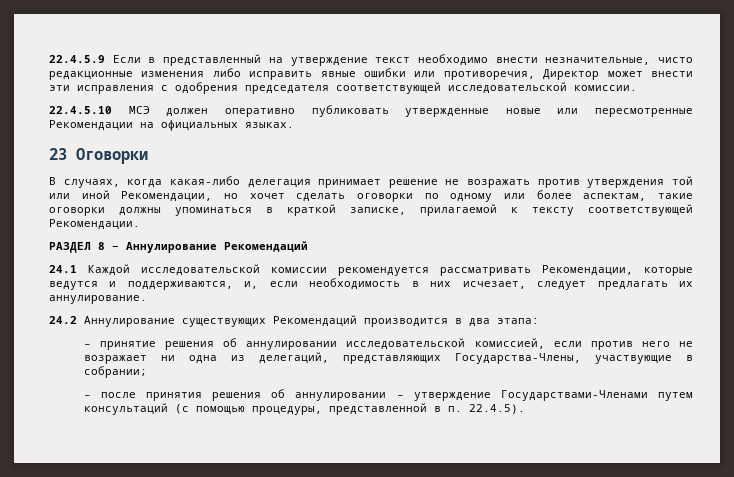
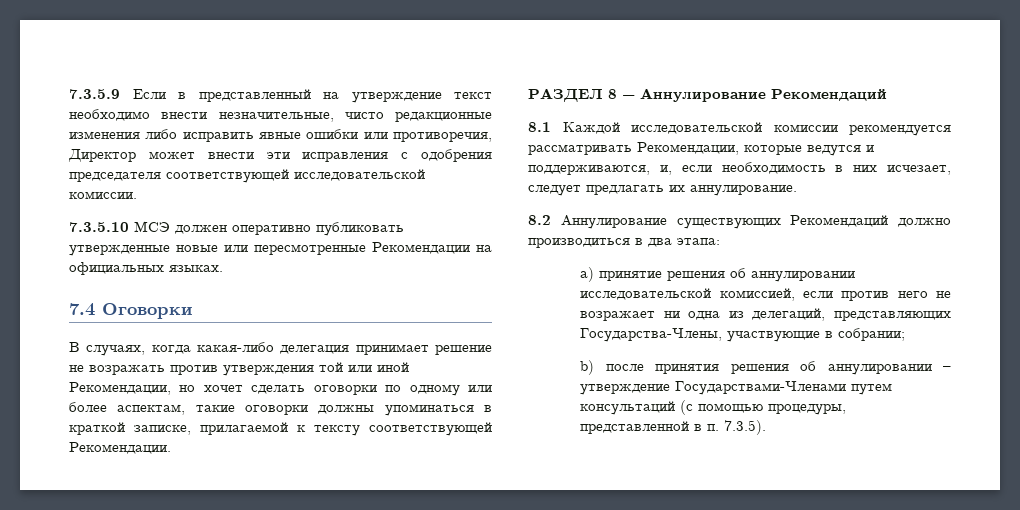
[49,55,105,63] 22.4.5.9 -> [69,89,120,99] 7.3.5.9
[49,106,112,114] 22.4.5.10 -> [69,222,129,232] 7.3.5.10
[49,148,67,160] 23 -> [69,303,95,316] 7.4
[49,265,77,273] 24.1 -> [528,122,551,132] 8.1
[49,316,77,324] 24.2 -> [528,215,551,225] 8.2
[364,318,448,327] производится -> [898,218,951,227] [528,238,630,248] должно производиться
[83,344,91,347] – -> [580,267,595,282] a)
[83,395,91,398] – -> [580,360,595,375] b)
[468,404,525,414] 22.4.5). -> [724,420,767,435] 7.3.5).

